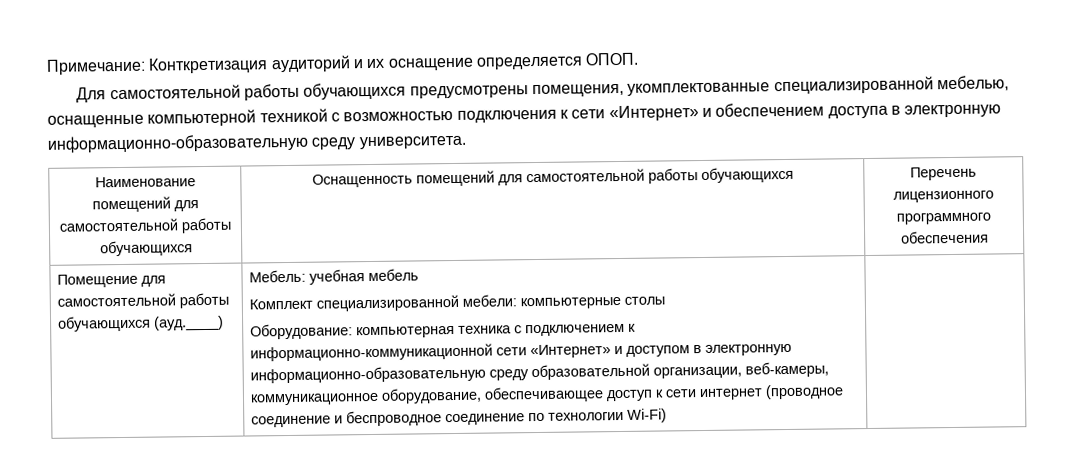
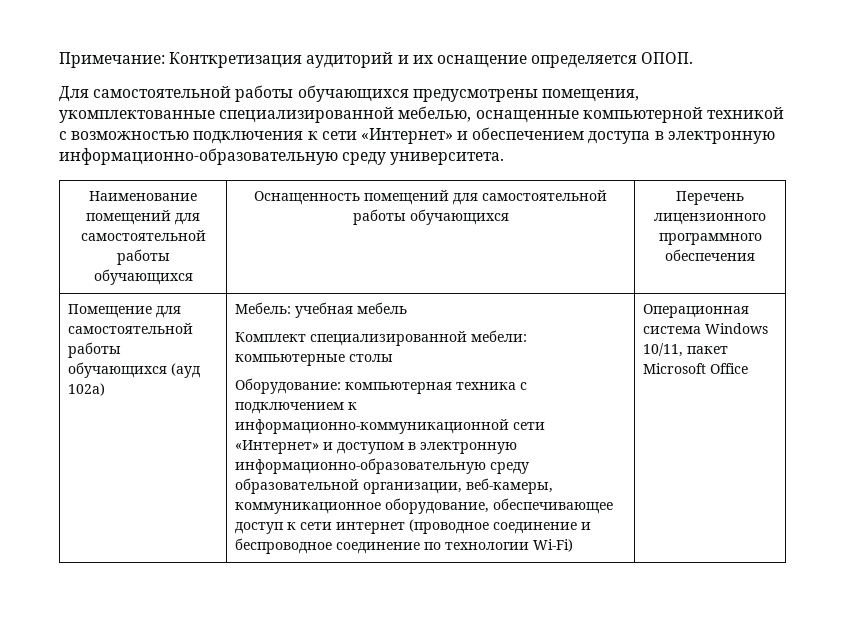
[153,315,224,331] (ауд.____) -> [170,363,200,378] [67,383,105,396] (ауд 102а)
(667, 415) none -> [642,304,749,318] [642,323,768,334] [642,343,728,357] [642,363,748,374] Операционная система Windows 10/11, пакет Microsoft Office

